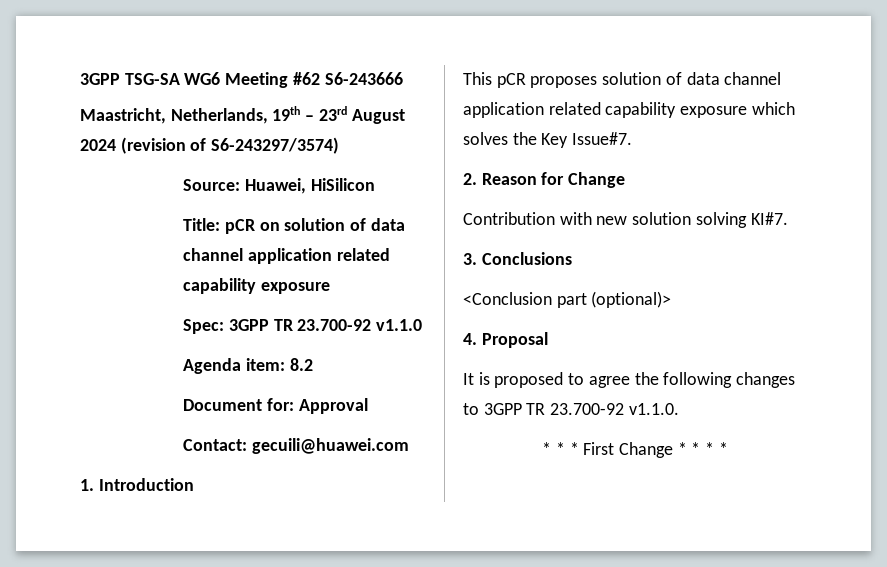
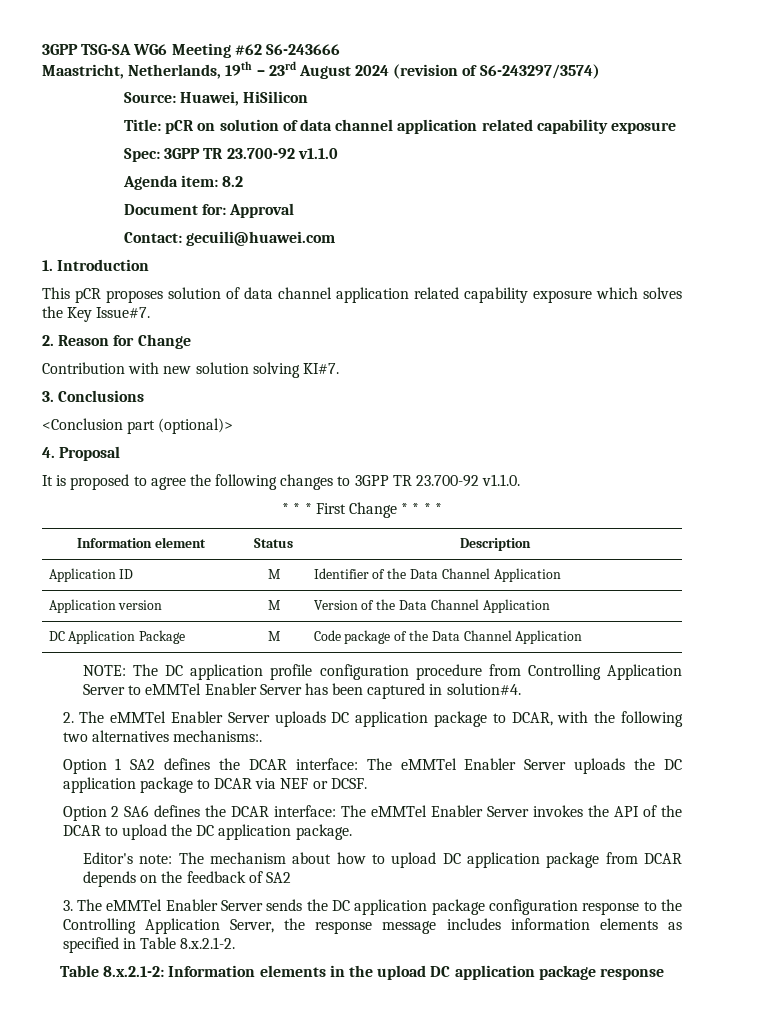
(728, 448) none -> [77,537,206,548] [254,538,293,548] [459,538,531,551] [48,568,134,582] [267,569,281,579] [313,568,561,582] [48,599,163,613] [267,600,281,610] [313,599,550,613] [48,630,186,644] [267,631,281,641] [313,630,583,644] [83,664,682,680] [83,683,521,699] [62,711,684,727] [62,730,262,742] [62,758,683,774] [62,777,367,793] [62,805,683,821] [62,824,352,840] [83,852,682,868] [83,871,291,887] [62,899,682,915] [62,918,682,934] [62,937,236,953] [60,965,664,980] // Information element | Status | Description // Application ID | M | Identifier of the Data Channel Application // Application version | M | Version of the Data Channel Application // DC Application Package | M | Code package of the Data Channel Application // NOTE: The DC application profile configuration procedure from Controlling Application Server to eMMTel Enabler Server has been captured in solution#4. // 2. The eMMTel Enabler Server uploads DC application package to DCAR, with the following two alternatives mechanisms:. // Option 1 SA2 defines the DCAR interface: The eMMTel Enabler Server uploads the DC application package to DCAR via NEF or DCSF. // Option 2 SA6 defines the DCAR interface: The eMMTel Enabler Server invokes the API of the DCAR to upload the DC application package. // Editor's note: The mechanism about how to upload DC application package from DCAR depends on the feedback of SA2 // 3. The eMMTel Enabler Server sends the DC application package configuration response to the Controlling Application Server, the response message includes information elements as specified in Table 8.x.2.1-2. // Table 8.x.2.1-2: Information elements in the upload DC application package response

